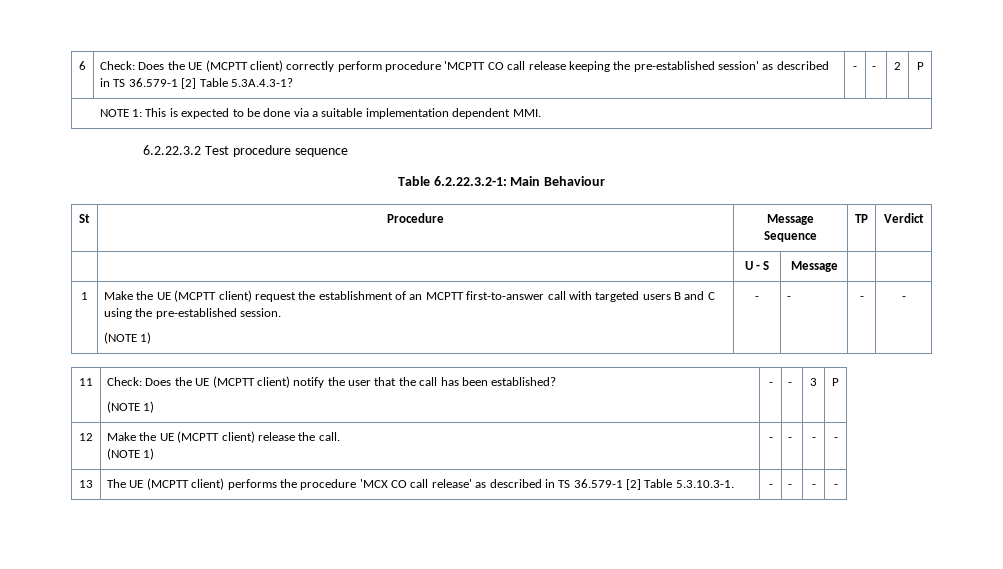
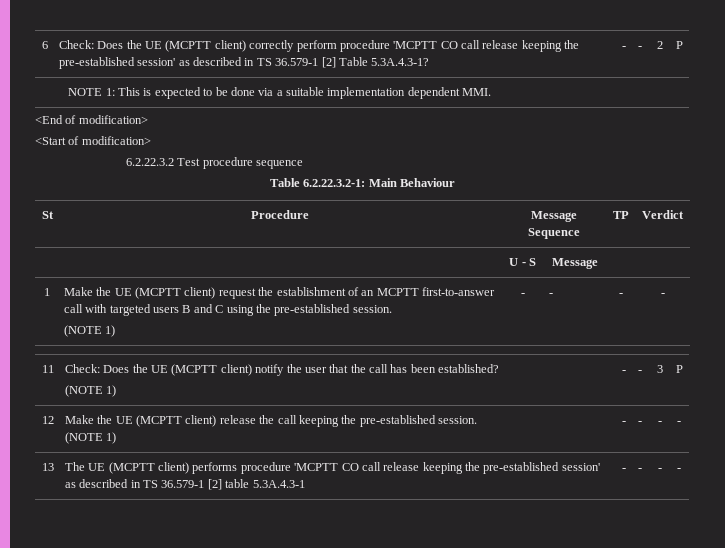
(541, 113) none -> [35,115,148,124] [35,136,151,145] // <End of modification> // <Start of modification>
[318,432,340,441] call. -> [277,415,478,427] call keeping the pre-established session.
[279,479,734,490] the procedure 'MCX CO call release' as described in TS 36.579-1 [2] Table 5.3.10.3-1. -> [240,462,600,474] [64,479,305,490] procedure 'MCPTT CO call release keeping the pre-established session' as described in TS 36.579-1 [2] table 5.3A.4.3-1

